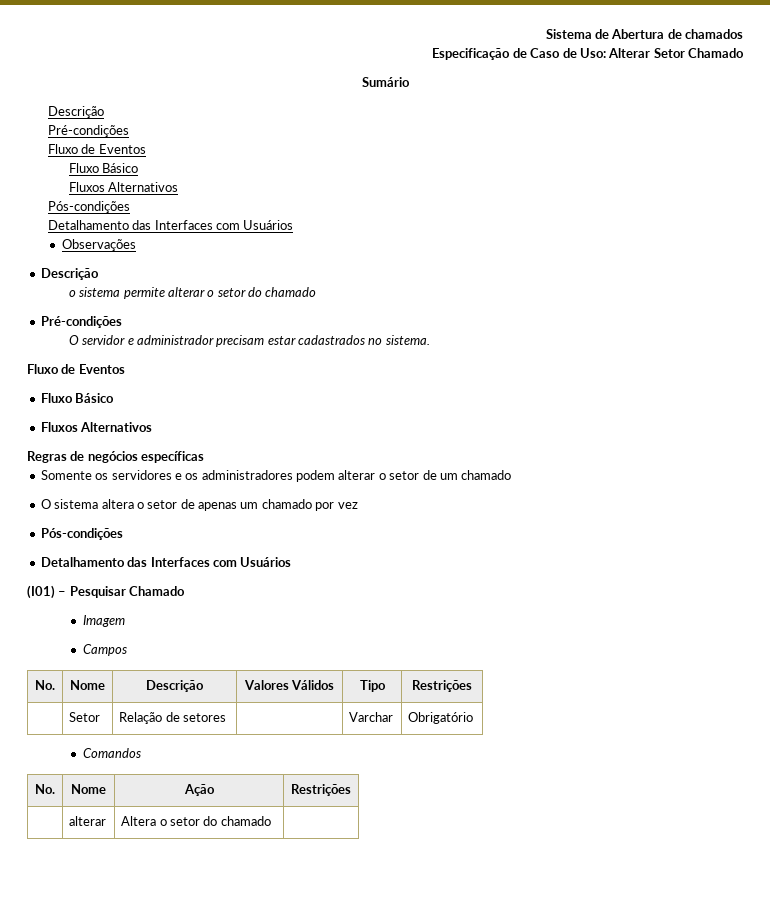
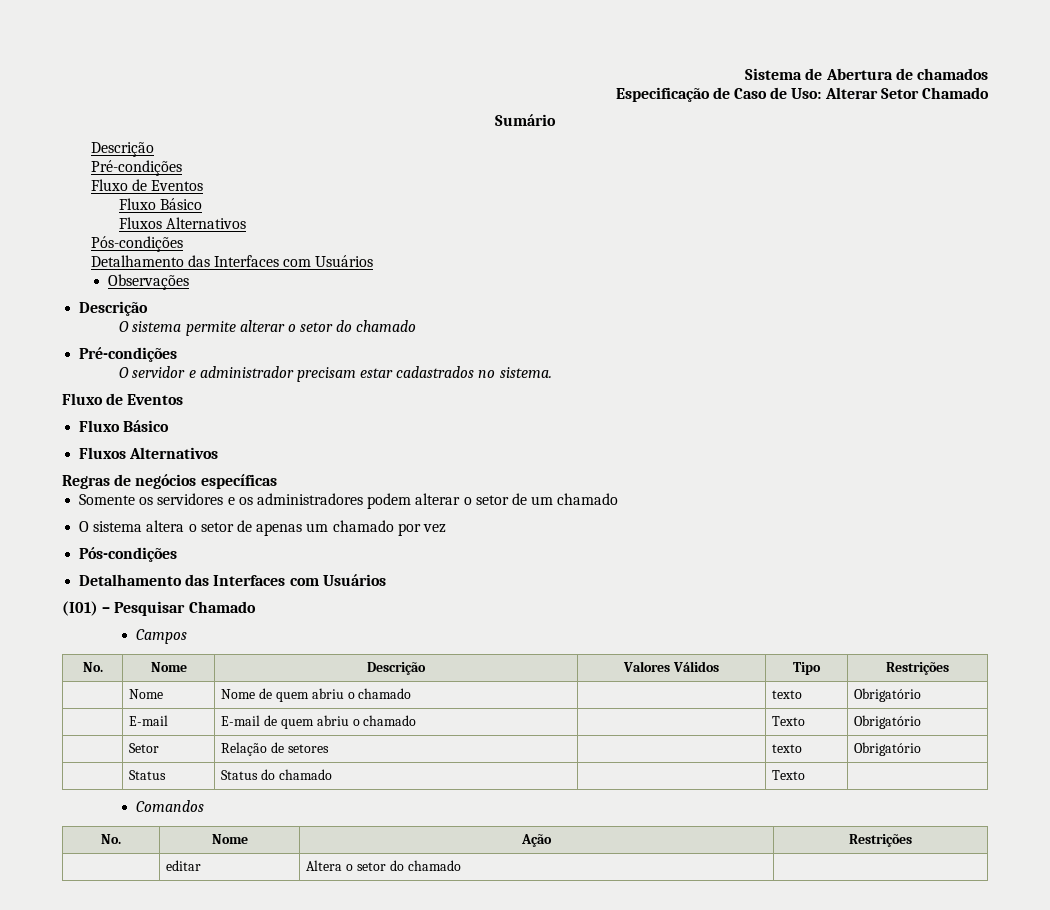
[68,290,76,297] o -> [119,321,130,332] O
[82,615,125,627] // Imagem -> (256, 607) none
(472, 686) none -> [129,689,164,699] [221,688,412,702] [772,690,803,699] [854,688,922,702] [129,715,169,726] [221,715,417,729] [772,716,806,726] [854,715,922,729] // | Nome | Nome de quem abriu o chamado | | texto | Obrigatório // | E-mail | E-mail de quem abriu o chamado | | Texto | Obrigatório
[349,712,394,722] [408,712,474,724] Varchar | Obrigatório -> [772,744,803,753] [854,742,922,756] [129,770,167,780] [221,769,332,780] [772,770,806,780] texto | Obrigatório // | Status | Status do chamado | | Texto |
[69,816,107,826] alterar -> [166,860,202,871] editar

